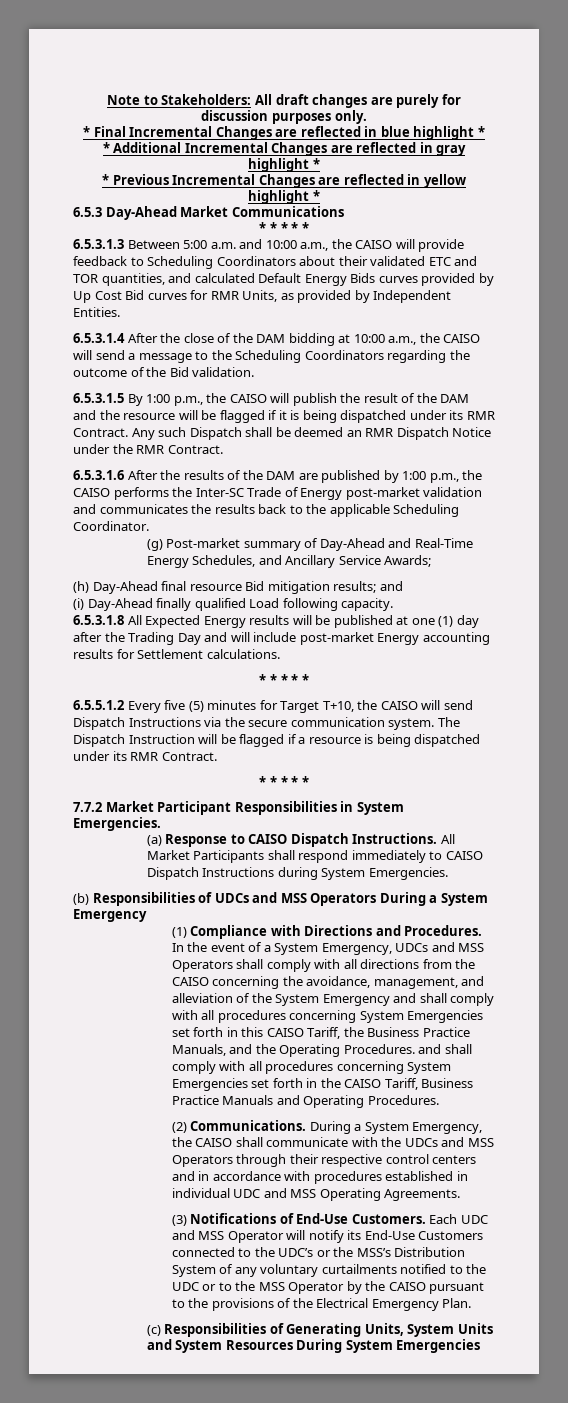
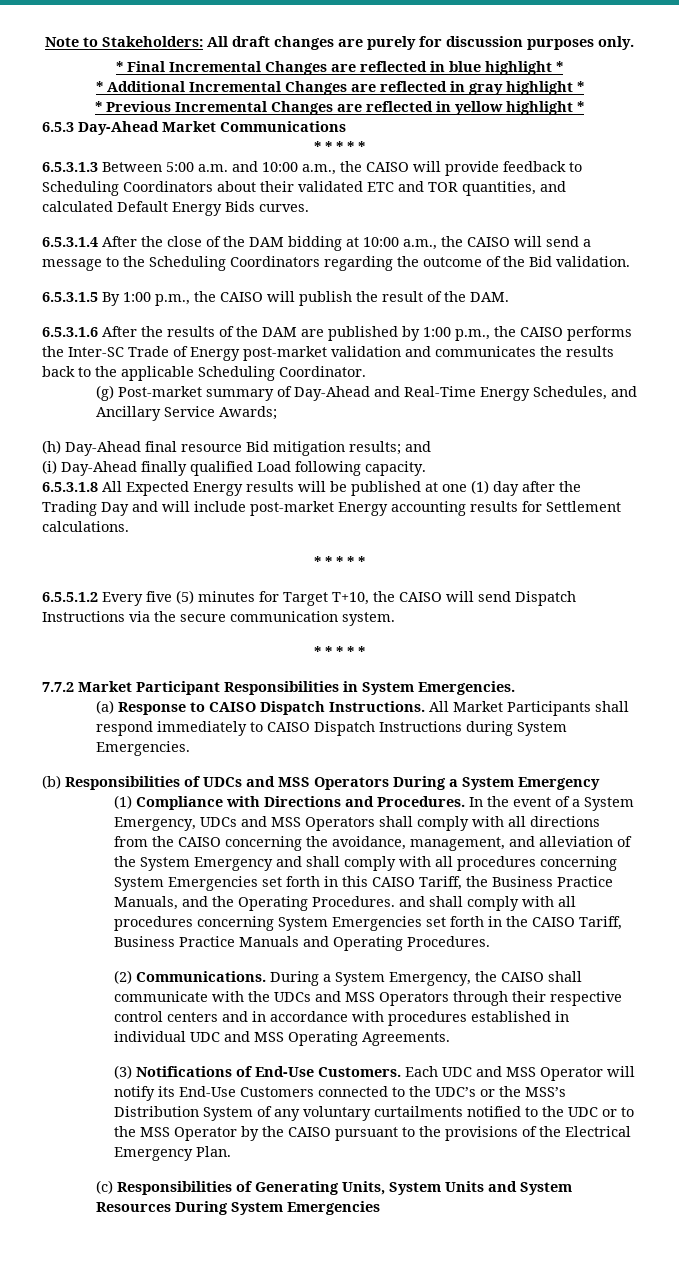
[378,273,494,286] [73,290,452,303] [73,307,120,317] curves provided by Up Cost Bid curves for RMR Units, as provided by Independent Entities. -> [259,204,309,212] curves.
[440,394,470,403] [73,410,495,423] [73,427,492,440] [73,444,223,454] DAM and the resource will be flagged if it is being dispatched under its RMR Contract. Any such Dispatch shall be deemed an RMR Dispatch Notice under the RMR Contract. -> [470,292,509,302] DAM.
[437,717,460,727] [73,734,481,747] [73,751,217,761] The Dispatch Instruction will be flagged if a resource is being dispatched under its RMR Contract. -> (395, 619) none

